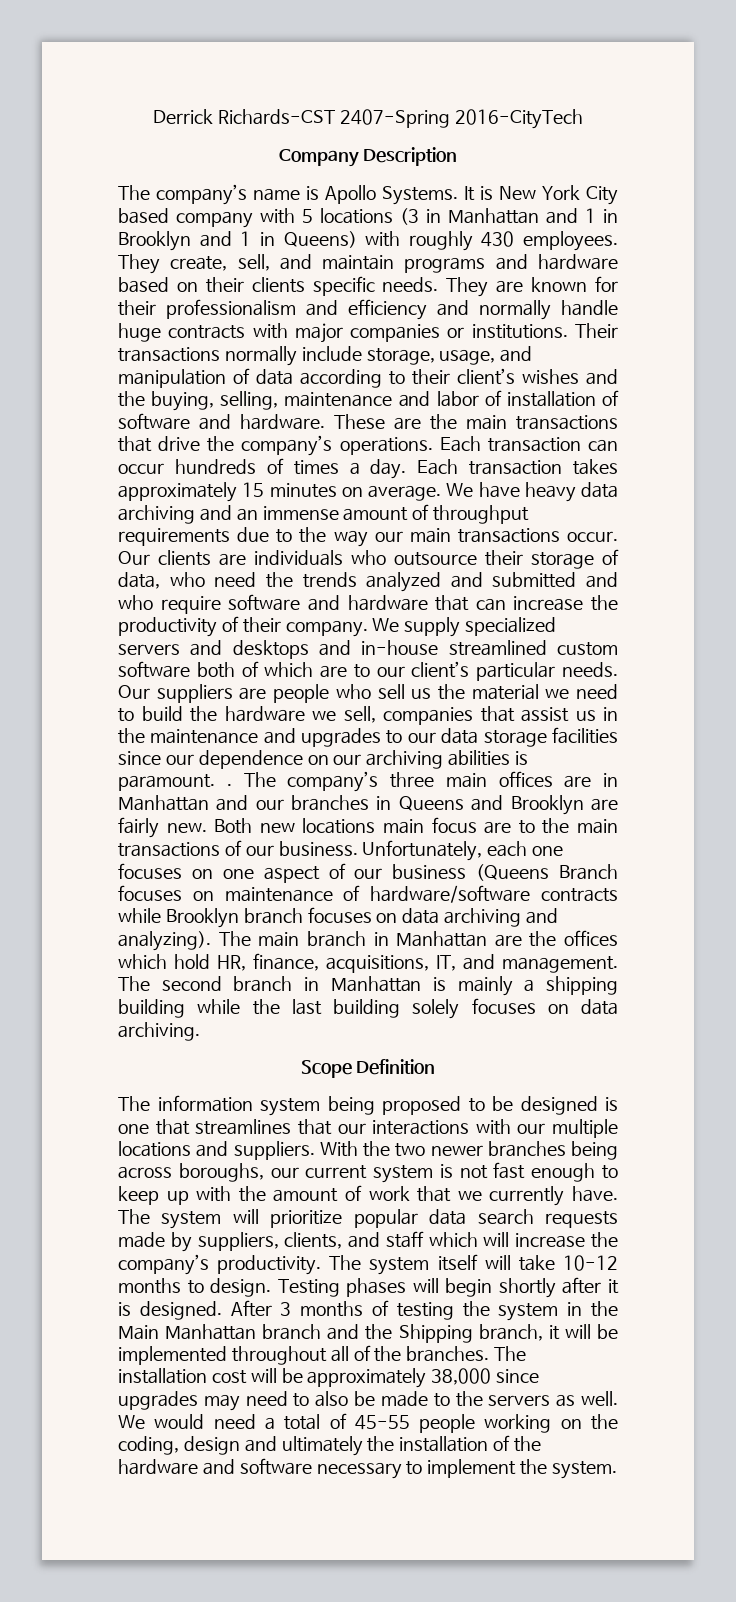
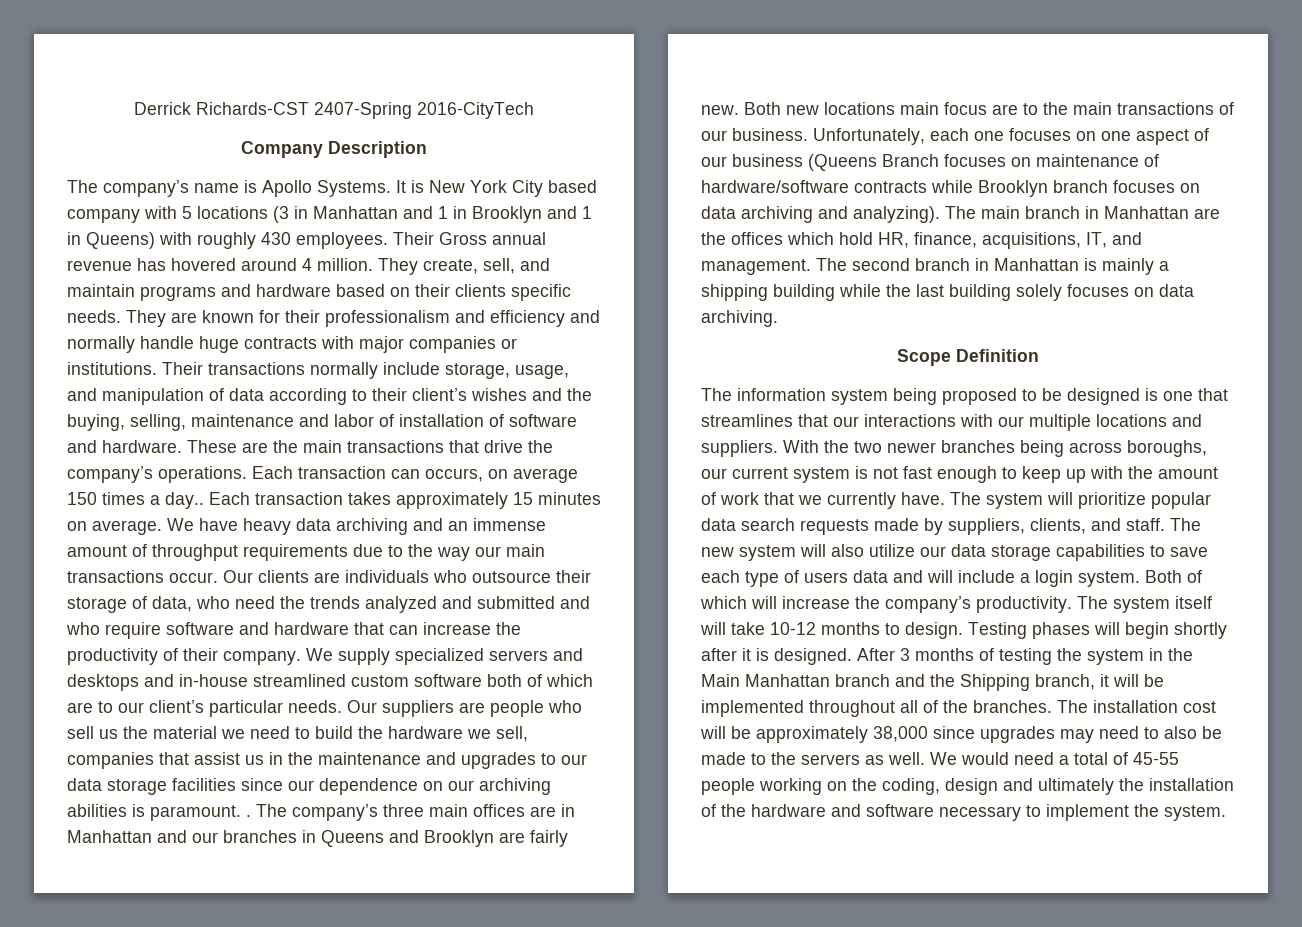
(618, 241) none -> [393,232,546,245] [67,258,373,271] Their Gross annual revenue has hovered around 4 million.
[118,458,284,474] occur hundreds of -> [425,468,578,483] [67,492,97,505] occurs, on average 150
[370,459,407,479] day. -> [165,492,204,509] day..
[385,1231,424,1248] staff -> [1126,518,1201,531] [701,544,1208,561] [701,570,1202,587] staff. The new system will also utilize our data storage capabilities to save each type of users data and will include a login system. Both of

